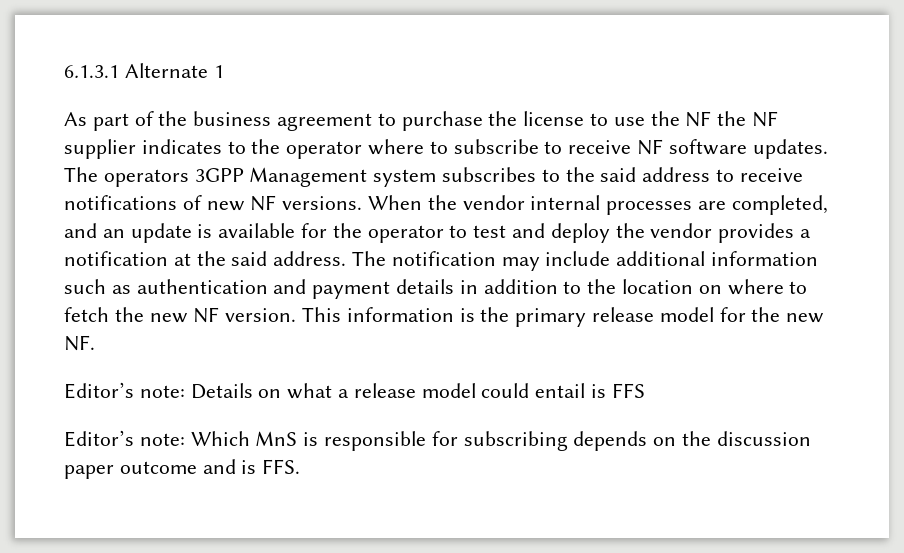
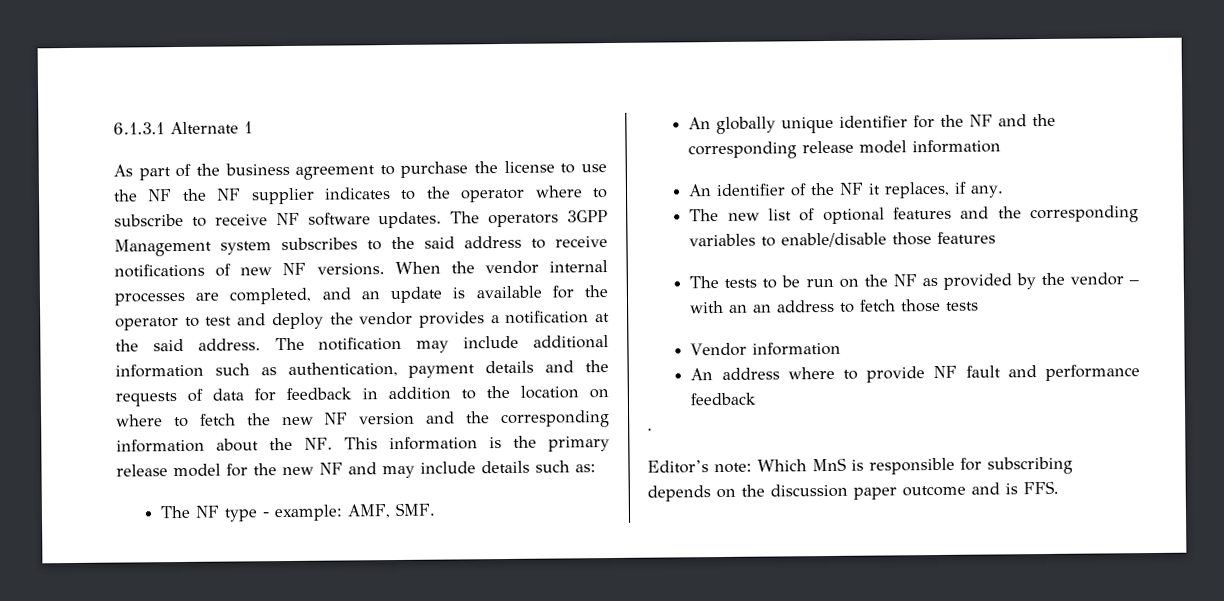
[136,279,455,299] authentication and payment details -> [287,360,609,378] [115,387,352,407] authentication, payment details and the requests of data for feedback
[225,308,297,322] version. -> [359,410,610,429] [116,437,334,453] version and the corresponding information about the NF.
[64,335,95,351] [64,382,645,399] NF. // Editor’s note: Details on what a release model could entail is FFS -> [319,460,596,479] [160,502,436,522] [688,113,1057,135] [688,139,1002,160] [688,181,1005,199] [689,205,1139,225] [689,231,997,248] [689,272,1139,290] [690,298,980,314] [690,341,842,357] [690,364,1140,383] [690,392,757,406] [647,427,653,431] NF and may include details such as: // The NF type - example: AMF, SMF. // An globally unique identifier for the NF and the corresponding release model information // An identifier of the NF it replaces, if any. // The new list of optional features and the corresponding variables to enable/disable those features // The tests to be run on the NF as provided by the vendor – with an an address to fetch those tests // Vendor information // An address where to provide NF fault and performance feedback // .

